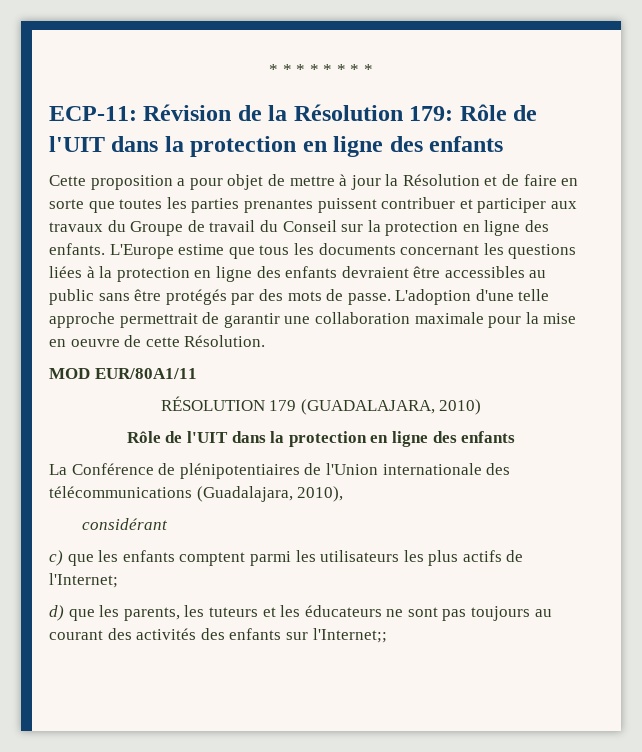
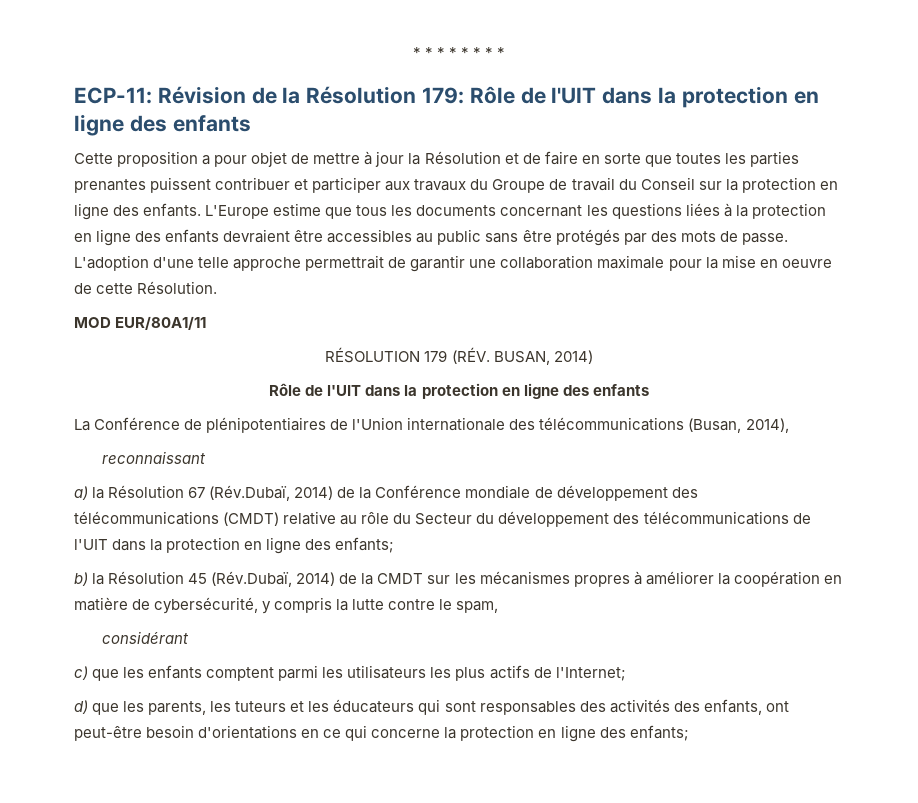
[300,399,482,415] (GUADALAJARA, 2010) -> [451,347,593,365] (RÉV. BUSAN, 2014)
[196,486,344,502] (Guadalajara, 2010), -> [688,418,789,433] [101,451,206,464] [74,485,698,501] [74,511,811,527] [74,537,395,554] [74,571,842,587] [74,597,499,614] (Busan, 2014), // reconnaissant // a) la Résolution 67 (Rév.Dubaï, 2014) de la Conférence mondiale de développement des télécommunications (CMDT) relative au rôle du Secteur du développement des télécommunications de l'UIT dans la protection en ligne des enfants; // b) la Résolution 45 (Rév.Dubaï, 2014) de la CMDT sur les mécanismes propres à améliorer la coopération en matière de cybersécurité, y compris la lutte contre le spam,
[386,606,552,621] [49,628,387,643] ne sont pas toujours au courant des activités des enfants sur l'Internet;; -> [418,699,789,715] [74,725,689,742] qui sont responsables des activités des enfants, ont peut-être besoin d'orientations en ce qui concerne la protection en ligne des enfants;

